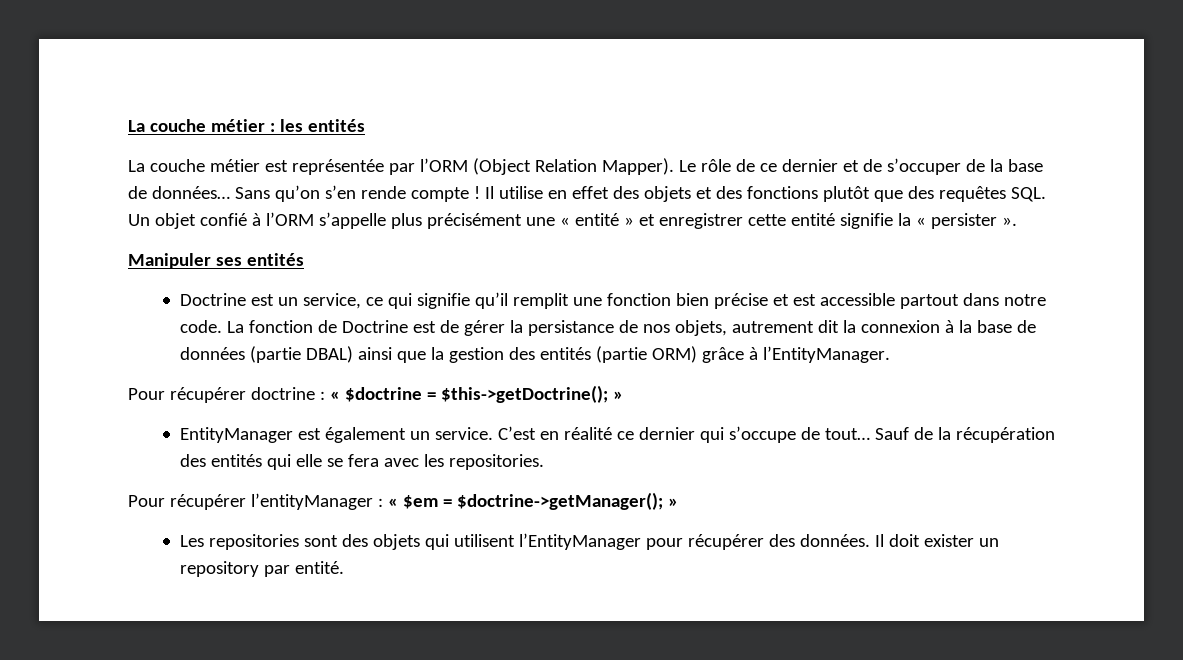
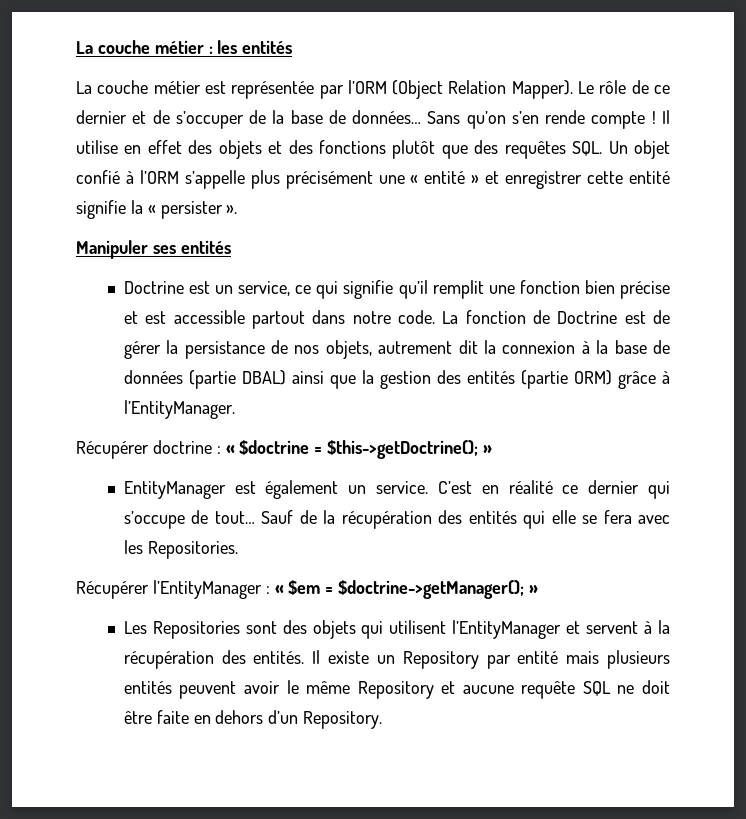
[128,387,246,403] Pour récupérer -> [76,441,149,459] Récupérer
[448,454,544,470] [128,493,373,510] repositories. // Pour récupérer l’entityManager -> [147,541,238,559] [76,580,262,599] Repositories. // Récupérer l’EntityManager
[208,534,299,550] repositories -> [152,621,240,639] Repositories
[645,534,999,550] [179,561,344,577] pour récupérer des données. Il doit exister un repository par entité. -> [566,620,670,634] [123,650,670,669] [123,680,670,699] [123,710,383,729] et servent à la récupération des entités. Il existe un Repository par entité mais plusieurs entités peuvent avoir le même Repository et aucune requête SQL ne doit être faite en dehors d’un Repository.

